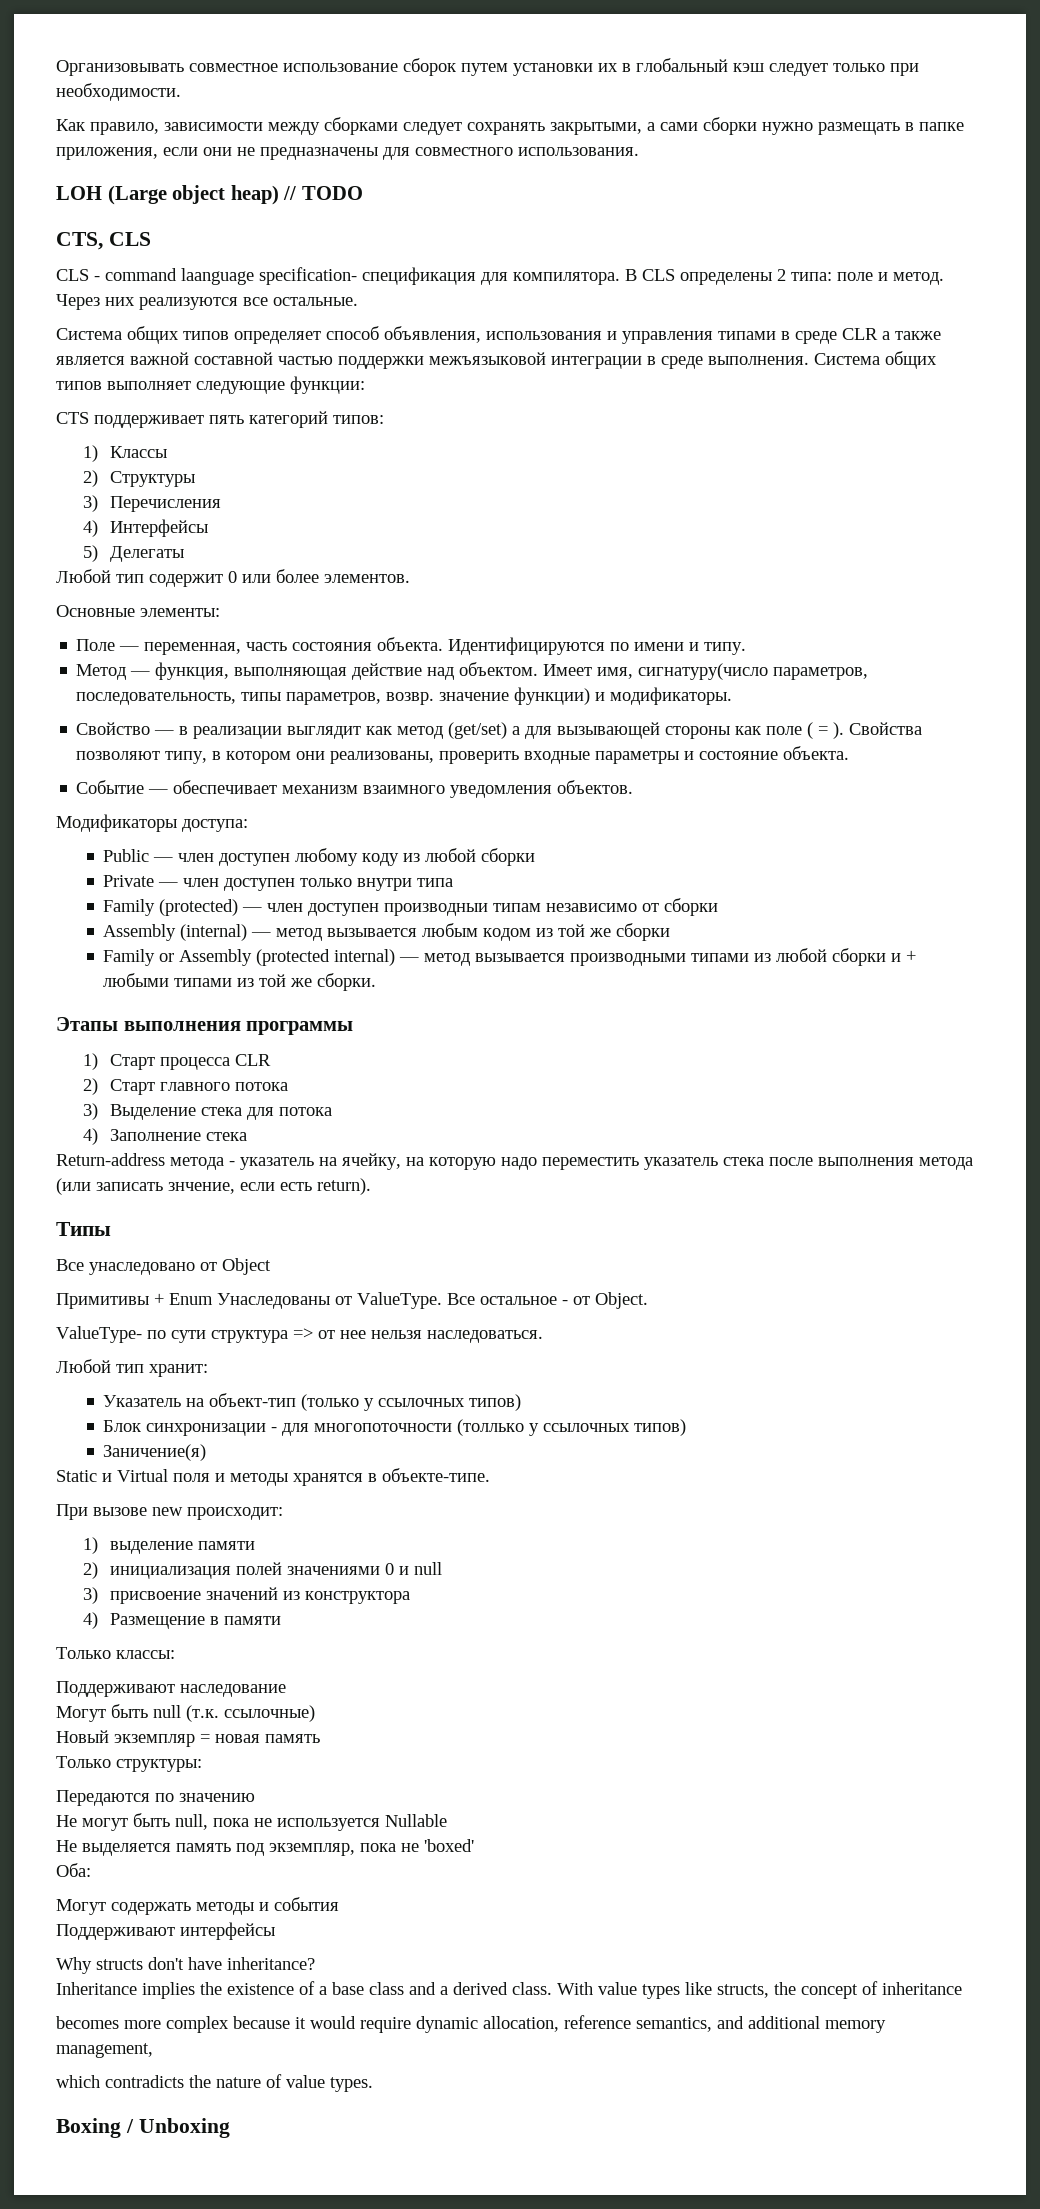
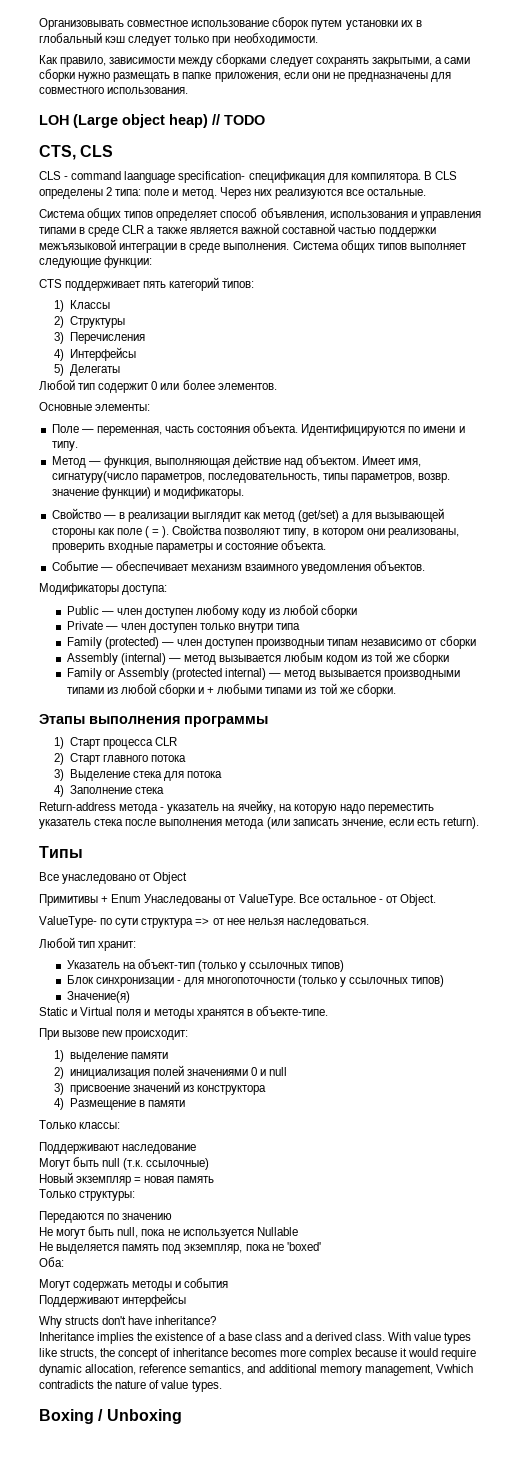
[457,1419,687,1436] [103,1444,207,1461] (толлько у ссылочных типов) // Заничение(я) -> [298,975,445,987] [66,991,130,1003] (только у ссылочных типов) // Значение(я)
(962, 1988) // -> (228, 1352) none
[56,2075,100,2088] // which -> [435,1364,473,1373] Vwhich

